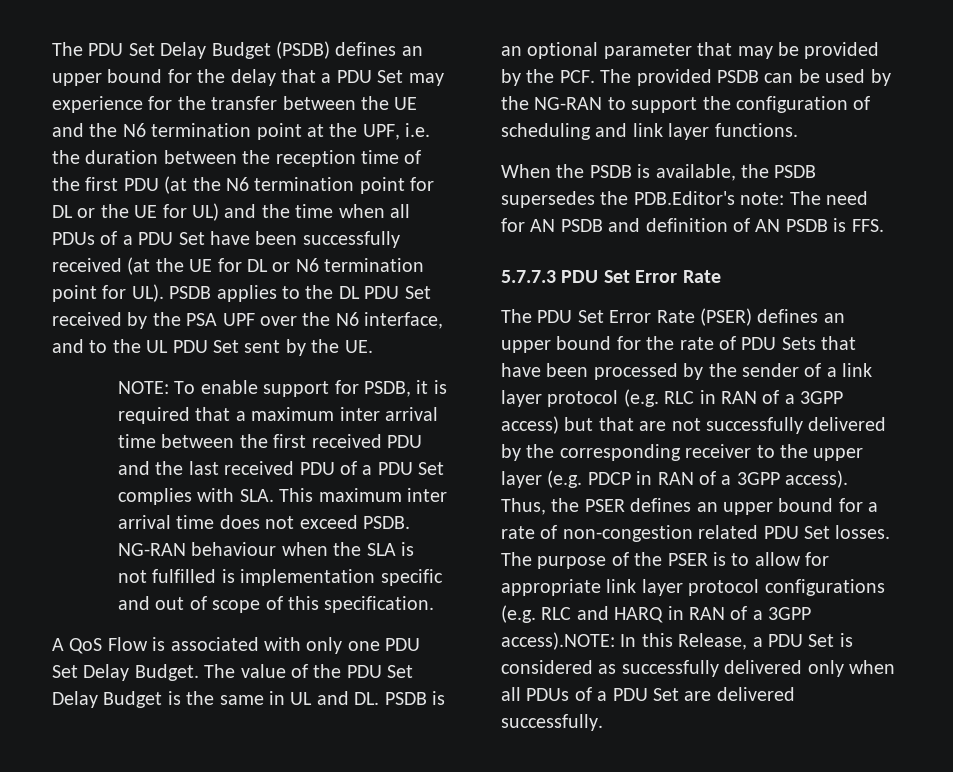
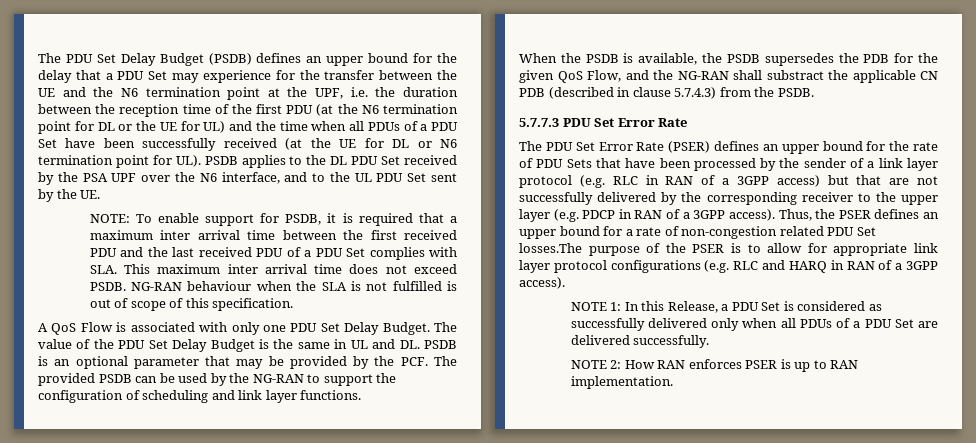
[240,569,443,586] [117,596,150,610] implementation specific and -> (457, 286) none
[633,191,868,205] [501,218,884,232] PDB.Editor's note: The need for AN PSDB and definition of AN PSDB is FFS. -> [863,53,938,63] [519,70,938,83] [519,87,814,99] PDB for the given QoS Flow, and the NG-RAN shall substract the applicable CN PDB (described in clause 5.7.4.3) from the PSDB.
[835,525,891,539] [501,552,532,566] losses. The -> [519,243,582,253] losses.The
[501,632,615,650] access).NOTE: -> [519,277,565,289] [570,302,622,311] access). // NOTE 1:
(603, 722) none -> [570,359,859,372] [570,376,673,389] // NOTE 2: How RAN enforces PSER is up to RAN implementation.

